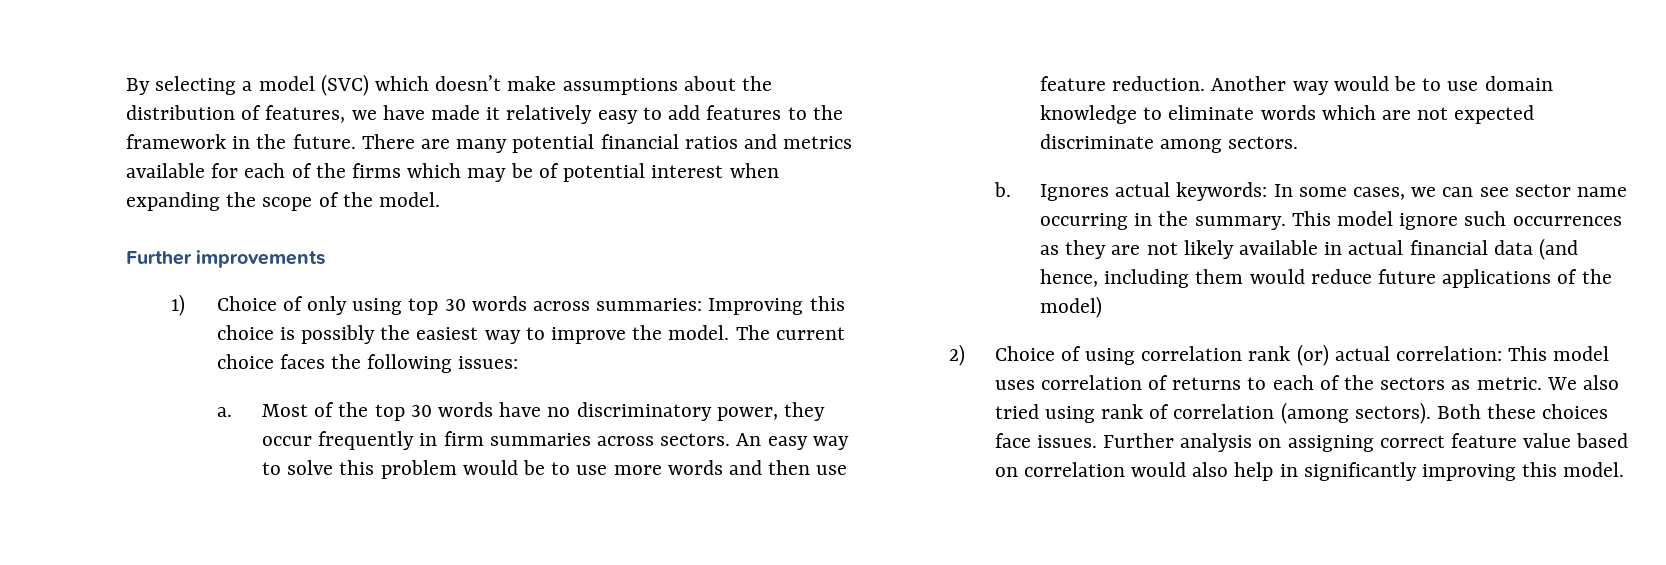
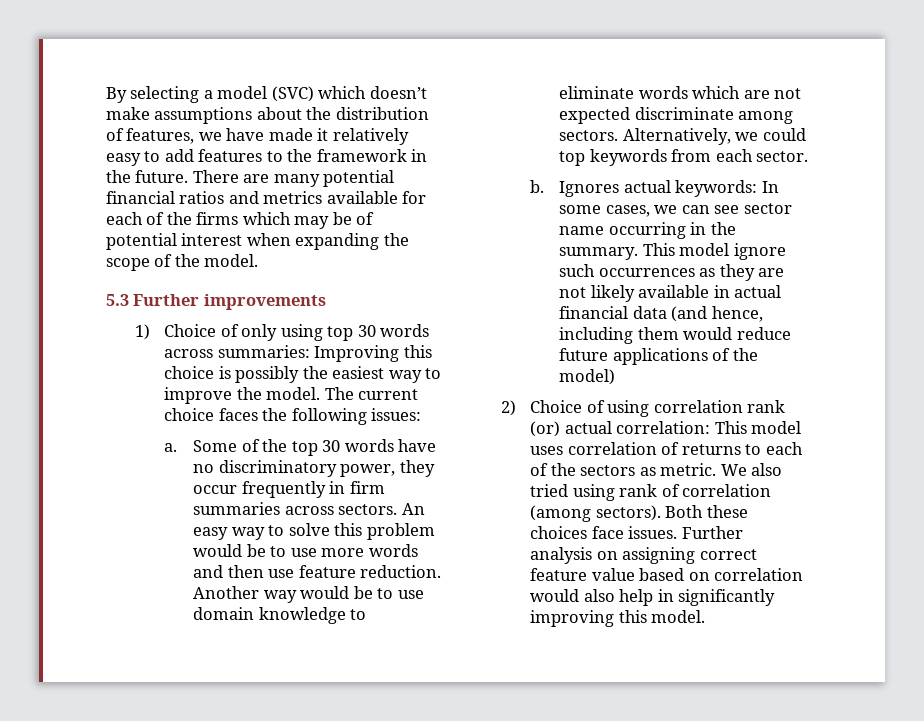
(441, 199) none -> [106,294,129,306] 5.3
[261,404,308,417] Most -> [193,440,238,452] Some
(1299, 142) none -> [622,128,806,145] [559,149,809,166] Alternatively, we could top keywords from each sector.

